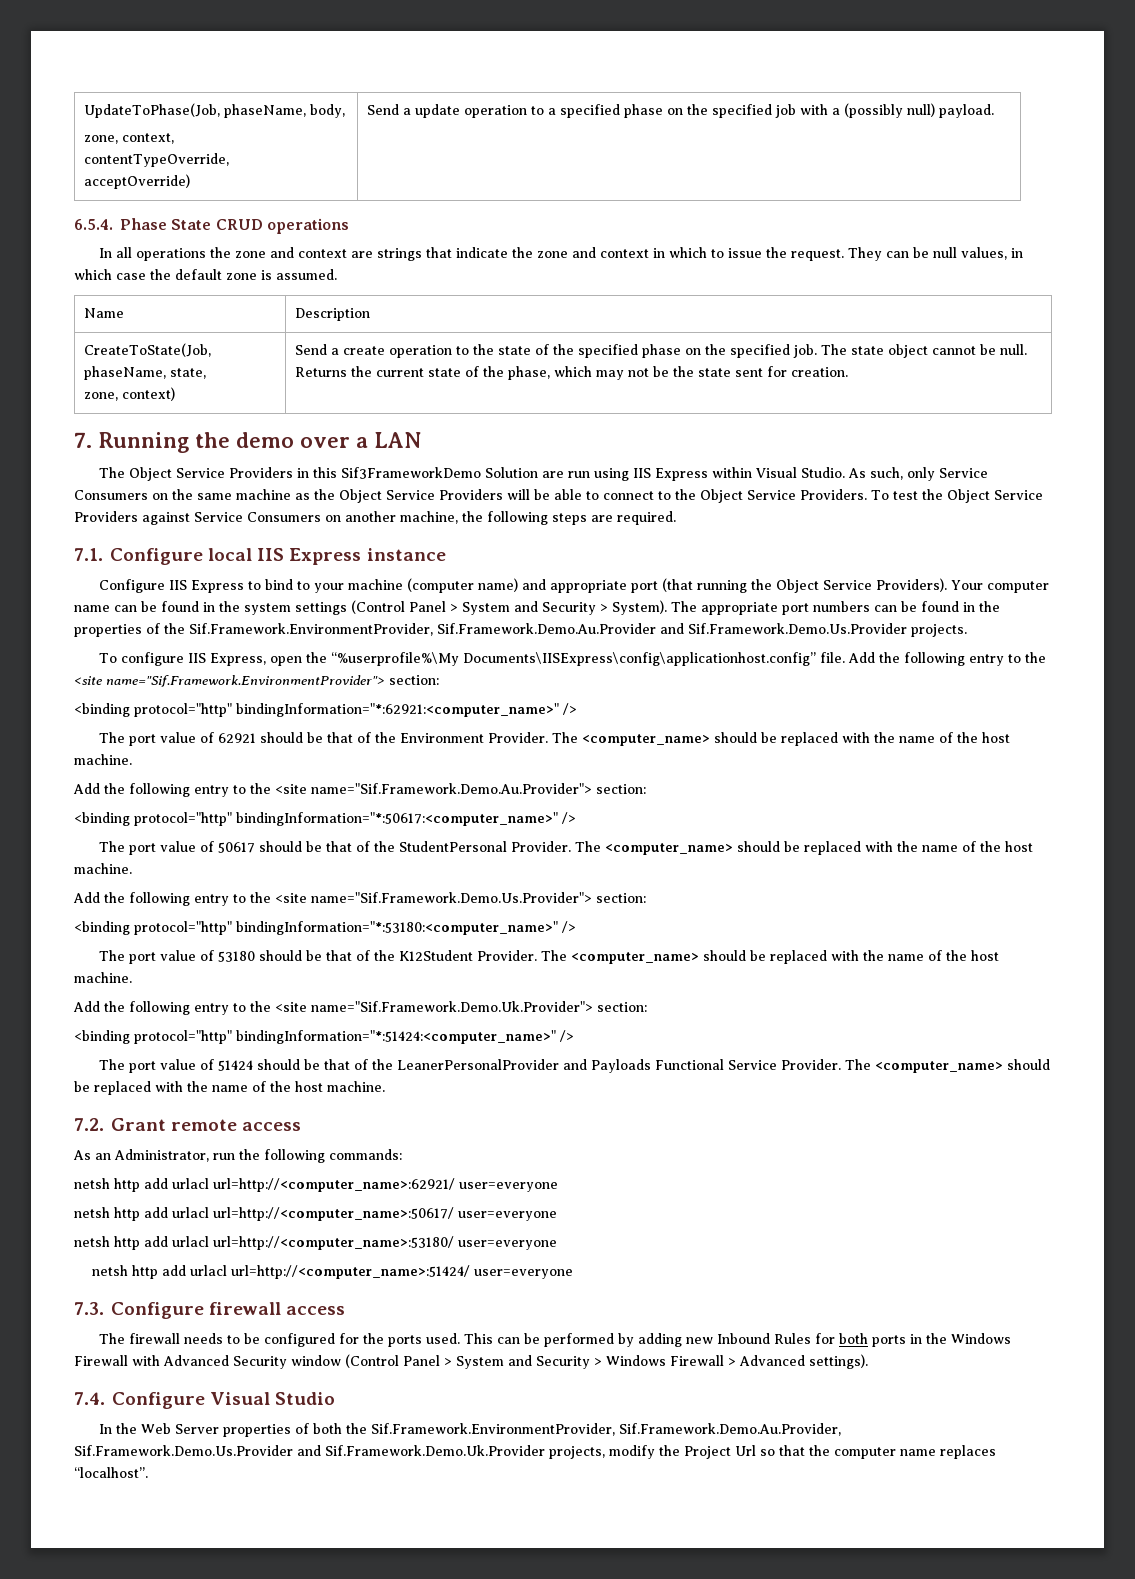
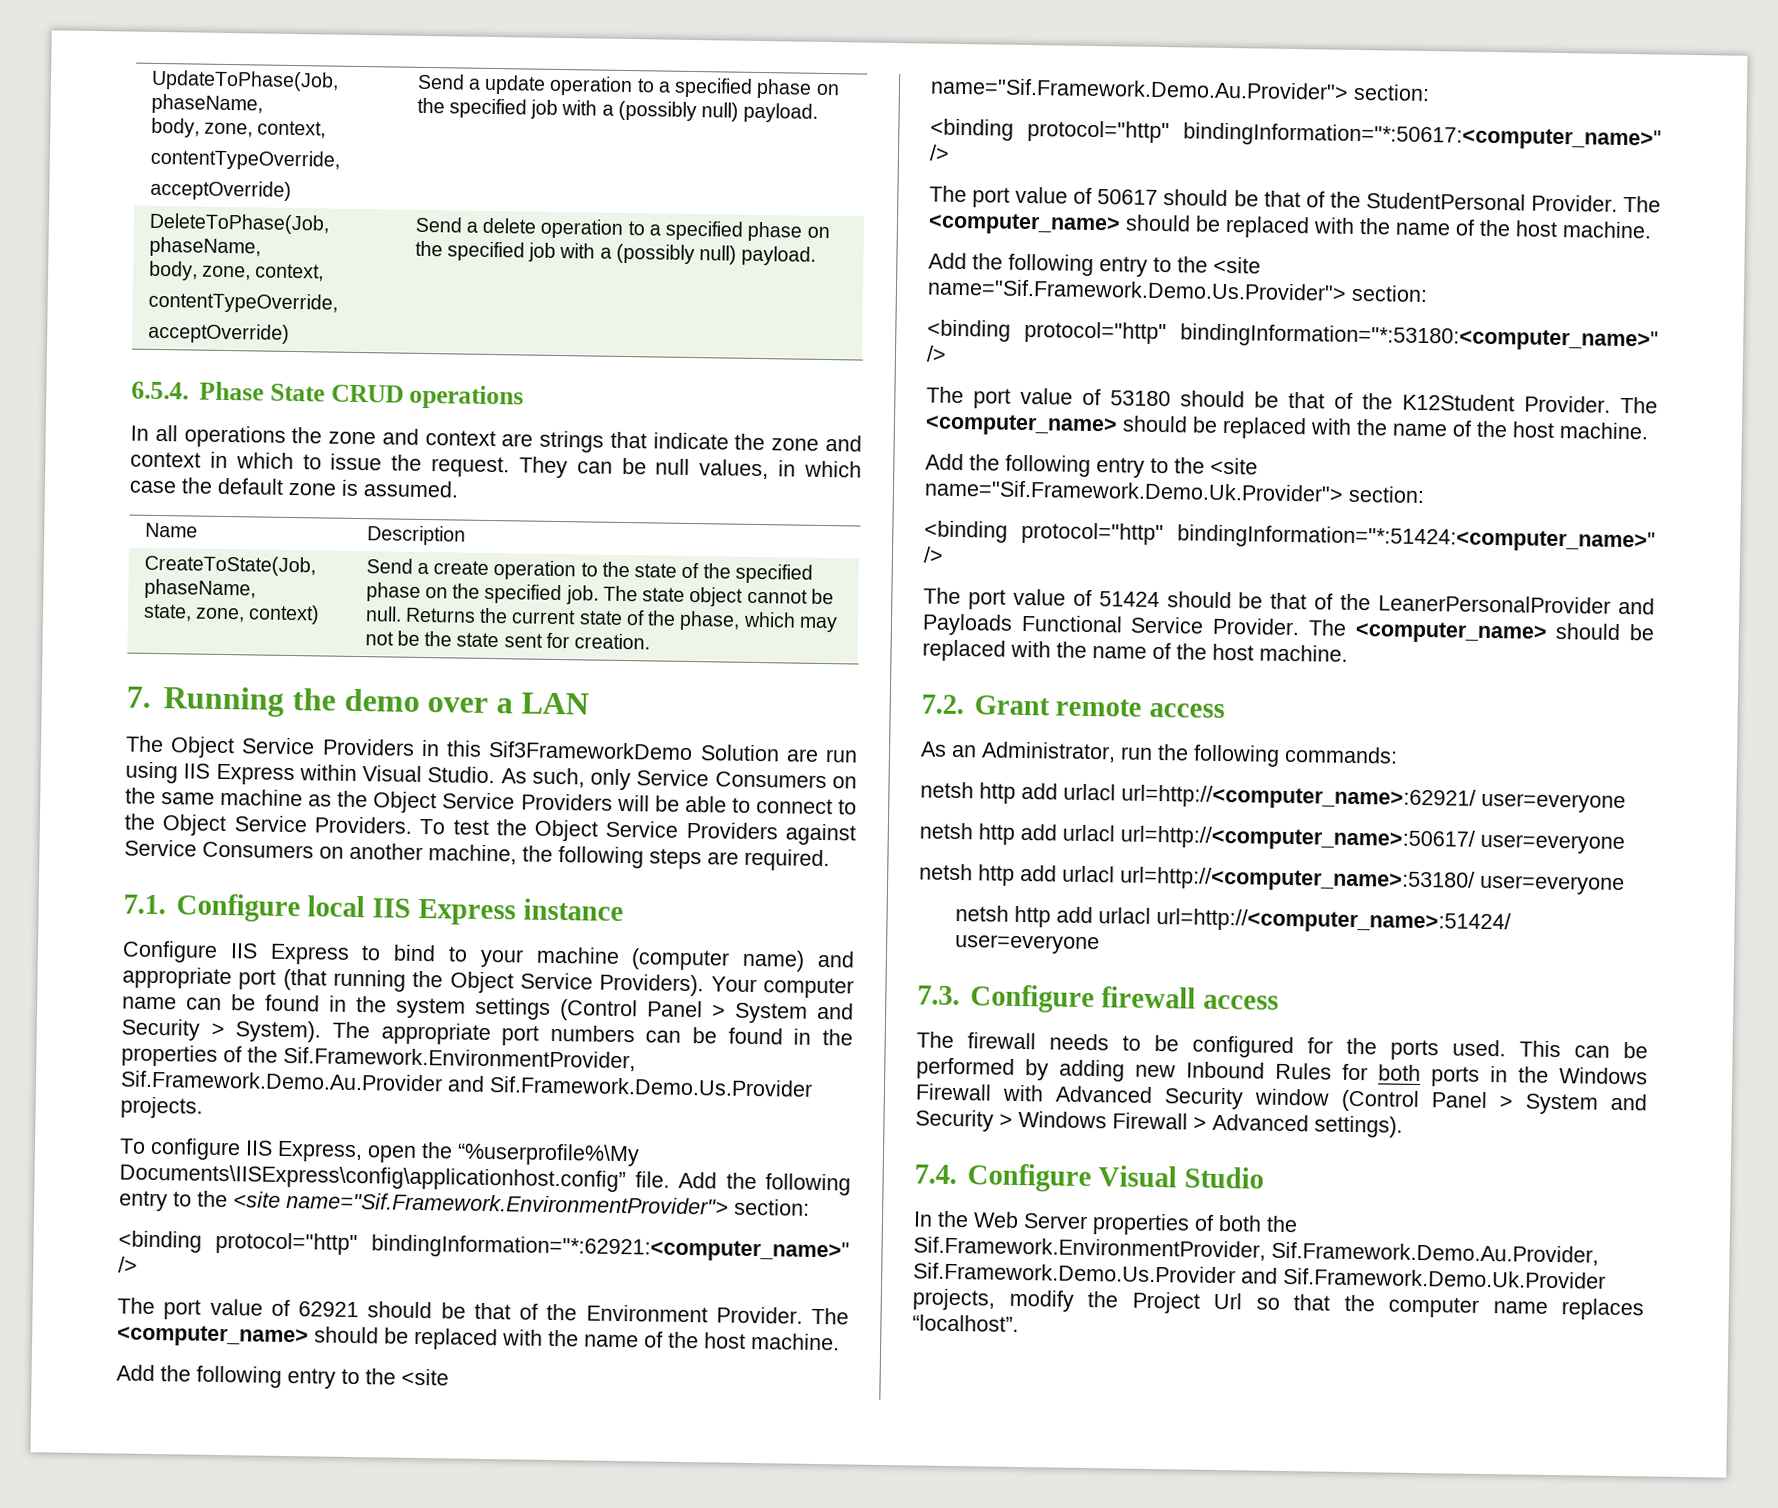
[309,104,345,118] body, // -> [150,117,200,138] // body,
(994, 111) none -> [148,212,330,235] [148,236,261,258] [148,260,325,282] [147,291,338,314] [147,322,290,344] [414,216,830,242] [414,240,817,266] // DeleteToPhase(Job, phaseName, // body, zone, context, // contentTypeOverride, // acceptOverride) | Send a delete operation to a specified phase on the specified job with a (possibly null) payload.
(166, 373) none -> (256, 589) //
(206, 373) // -> (192, 612) none

